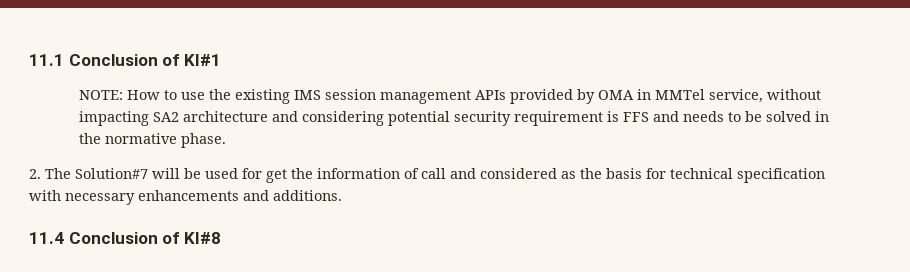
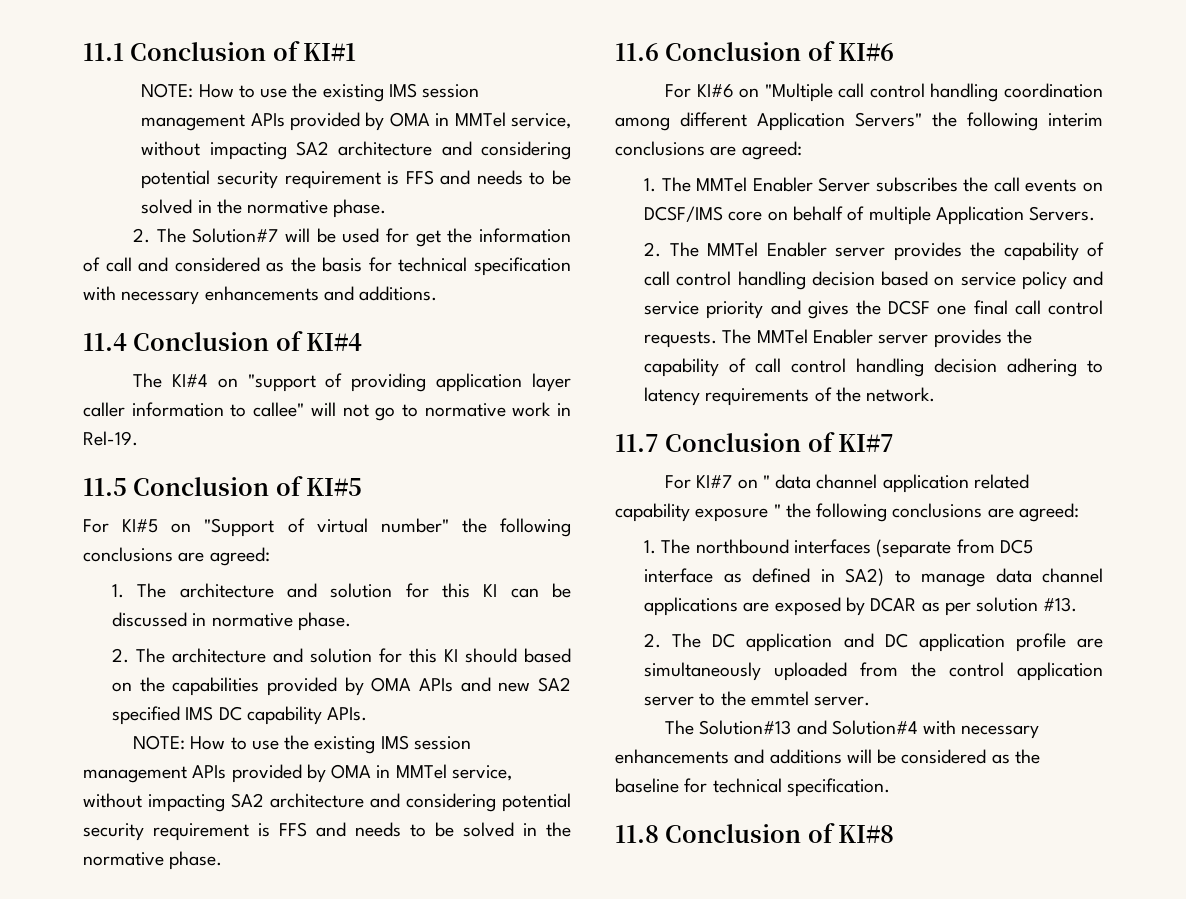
(180, 238) none -> [306,333,363,351] [133,373,571,392] [83,402,571,421] [83,431,138,446] [83,476,363,496] [83,518,571,537] [83,547,270,566] [112,583,572,598] [112,612,351,631] [112,648,571,663] [112,677,571,696] [112,706,368,725] [133,735,471,754] [83,764,512,783] [83,793,571,812] [83,822,571,841] [83,851,223,870] [615,41,895,61] [665,83,1103,102] [615,112,1103,131] [615,141,802,160] [644,177,1103,192] [644,206,1096,225] [644,242,1104,261] [644,271,1103,290] [644,300,1103,319] [644,329,1032,348] [644,358,1103,377] [644,387,936,406] [615,432,895,452] [665,474,1029,493] [615,503,1079,522] [644,539,1033,558] [644,568,1103,587] [644,597,1078,616] [644,633,1103,652] [644,662,1103,681] [644,691,871,706] [665,720,1040,739] [615,749,1040,764] [615,778,890,797] [615,823,835,843] KI#4 // The KI#4 on "support of providing application layer caller information to callee" will not go to normative work in Rel-19. // 11.5 Conclusion of KI#5 // For KI#5 on "Support of virtual number" the following conclusions are agreed: // 1. The architecture and solution for this KI can be discussed in normative phase. // 2. The architecture and solution for this KI should based on the capabilities provided by OMA APIs and new SA2 specified IMS DC capability APIs. // NOTE: How to use the existing IMS session management APIs provided by OMA in MMTel service, without impacting SA2 architecture and considering potential security requirement is FFS and needs to be solved in the normative phase. // 11.6 Conclusion of KI#6 // For KI#6 on "Multiple call control handling coordination among different Application Servers" the following interim conclusions are agreed: // 1. The MMTel Enabler Server subscribes the call events on DCSF/IMS core on behalf of multiple Application Servers. // 2. The MMTel Enabler server provides the capability of call control handling decision based on service policy and service priority and gives the DCSF one final call control requests. The MMTel Enabler server provides the capability of call control handling decision adhering to latency requirements of the network. // 11.7 Conclusion of KI#7 // For KI#7 on " data channel application related capability exposure " the following conclusions are agreed: // 1. The northbound interfaces (separate from DC5 interface as defined in SA2) to manage data channel applications are exposed by DCAR as per solution #13. // 2. The DC application and DC application profile are simultaneously uploaded from the control application server to the emmtel server. // The Solution#13 and Solution#4 with necessary enhancements and additions will be considered as the baseline for technical specification. // 11.8 Conclusion of

